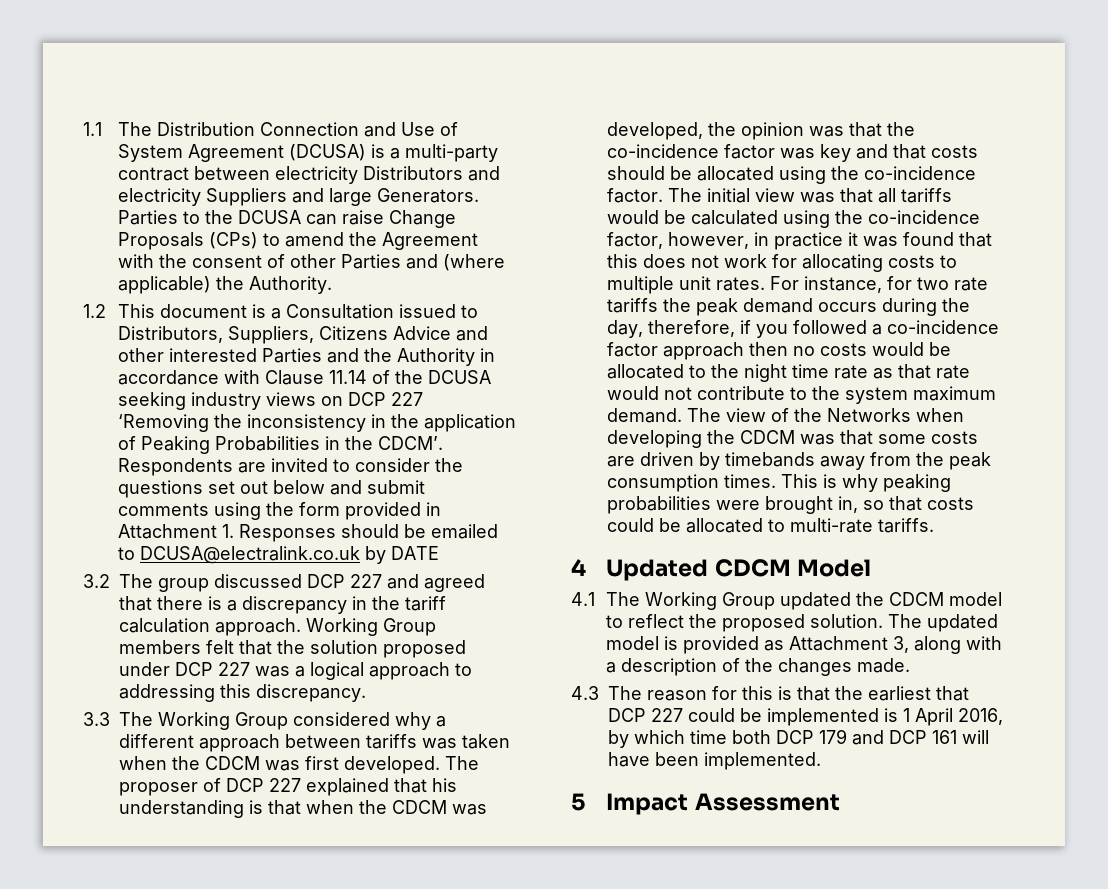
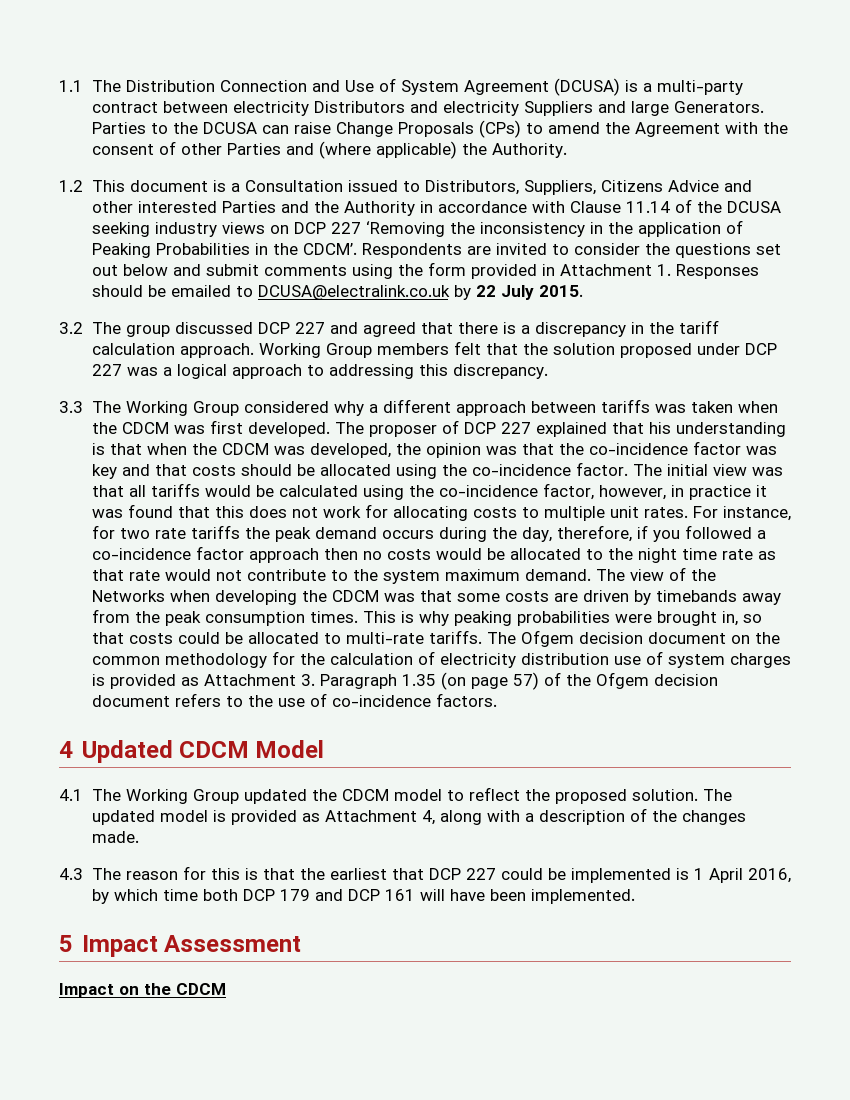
[391,546,440,560] DATE -> [475,285,583,300] 22 July 2015.
(934, 525) none -> [486,630,780,647] [91,651,791,668] [91,672,718,690] [91,693,497,707] The Ofgem decision document on the common methodology for the calculation of electricity distribution use of system charges is provided as Attachment 3. Paragraph 1.35 (on page 57) of the Ofgem decision document refers to the use of co-incidence factors.
[893,636,910,653] 3, -> [421,810,435,825] 4,
(840, 802) none -> [59,983,226,998] // Impact on the CDCM

